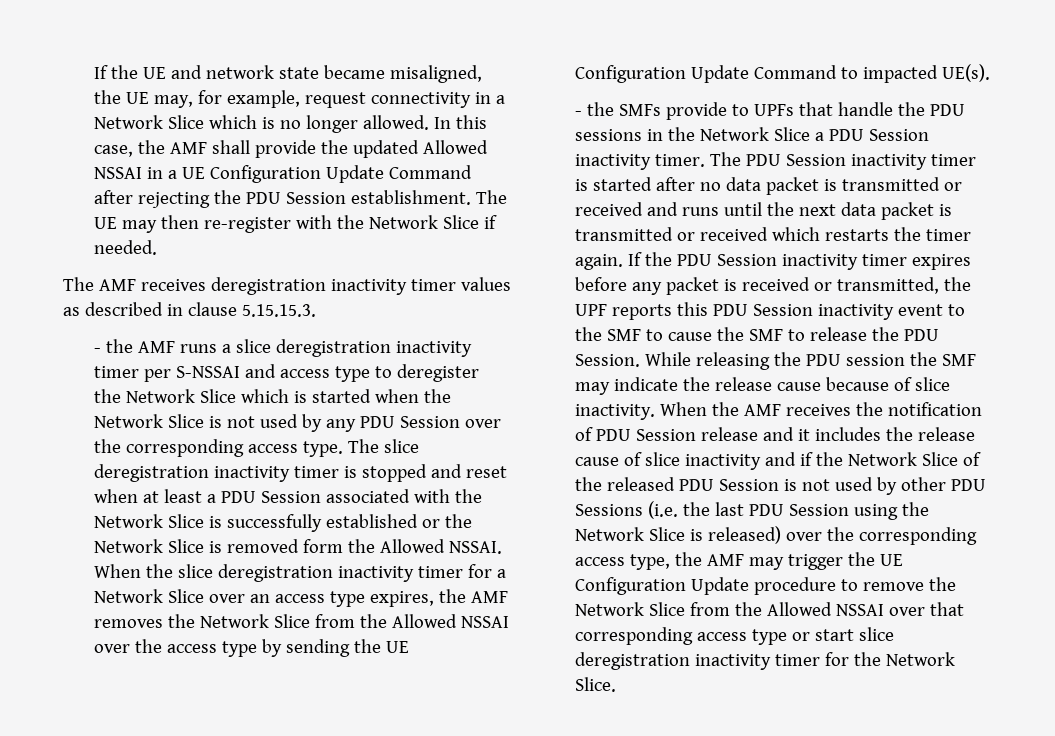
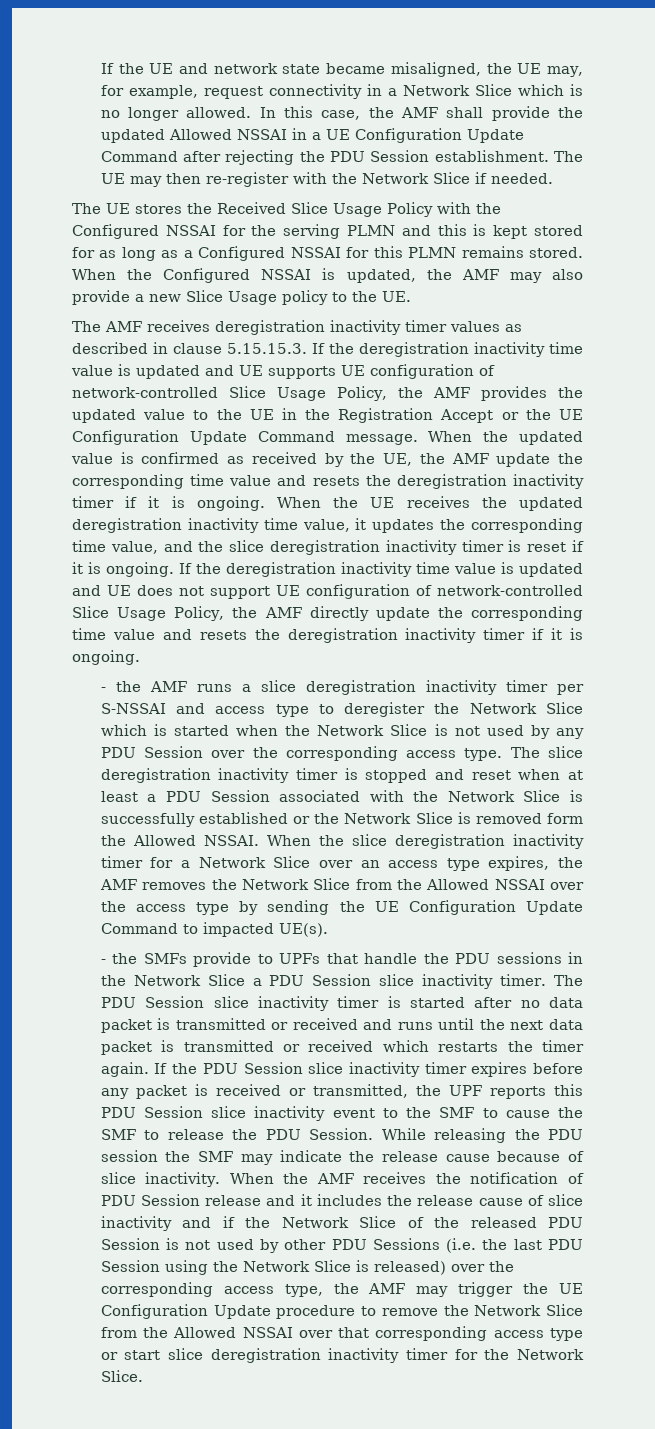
(158, 247) none -> [72,202,501,217] [72,224,584,239] [72,246,583,261] [72,268,583,283] [72,290,411,305] // The UE stores the Received Slice Usage Policy with the Configured NSSAI for the serving PLMN and this is kept stored for as long as a Configured NSSAI for this PLMN remains stored. When the Configured NSSAI is updated, the AMF may also provide a new Slice Usage policy to the UE.
(316, 310) none -> [312,342,583,357] [71,364,495,379] [72,386,584,401] [72,408,583,423] [72,430,583,445] [71,452,584,467] [72,474,584,489] [72,496,583,511] [72,518,583,533] [72,540,584,555] [72,562,583,577] [72,584,583,599] [72,606,583,621] [72,628,583,643] [72,650,140,665] If the deregistration inactivity time value is updated and UE supports UE configuration of network-controlled Slice Usage Policy, the AMF provides the updated value to the UE in the Registration Accept or the UE Configuration Update Command message. When the updated value is confirmed as received by the UE, the AMF update the corresponding time value and resets the deregistration inactivity timer if it is ongoing. When the UE receives the updated deregistration inactivity time value, it updates the corresponding time value, and the slice deregistration inactivity timer is reset if it is ongoing. If the deregistration inactivity time value is updated and UE does not support UE configuration of network-controlled Slice Usage Policy, the AMF directly update the corresponding time value and resets the deregistration inactivity timer if it is ongoing.
(930, 135) none -> [379,974,415,986] slice
(847, 160) none -> [213,996,249,1008] slice
(778, 260) none -> [308,1062,344,1074] slice
(814, 310) none -> [211,1106,247,1118] slice

